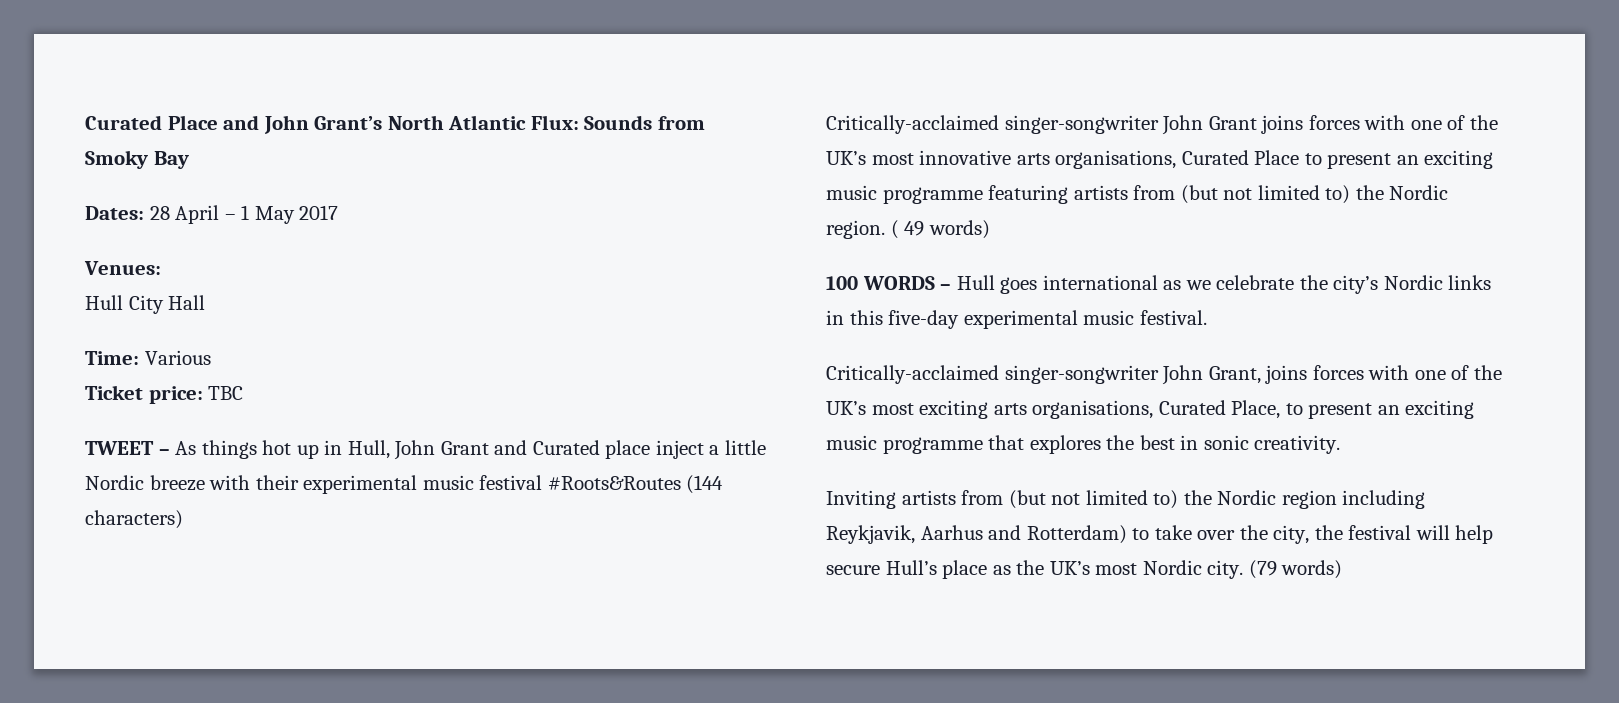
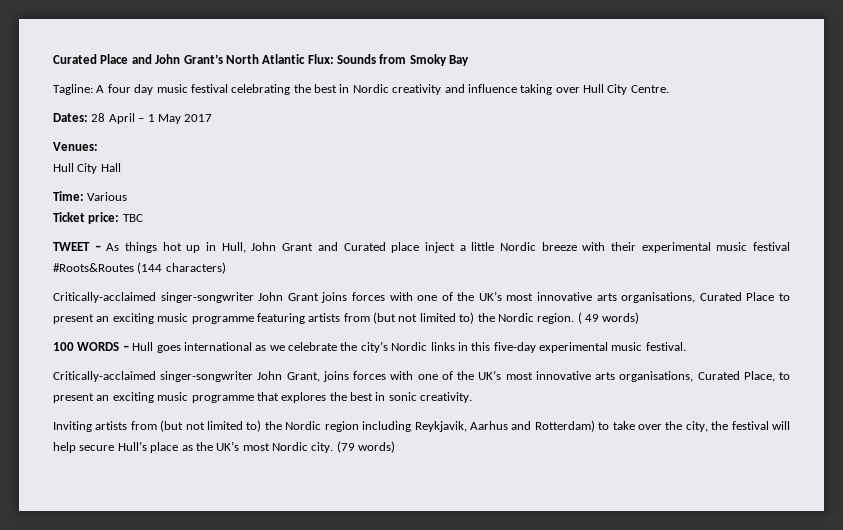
(189, 160) none -> [53,84,669,95] // Tagline: A four day music festival celebrating the best in Nordic creativity and influence taking over Hull City Centre.
[919,400,989,419] exciting -> [535,371,591,380] innovative

